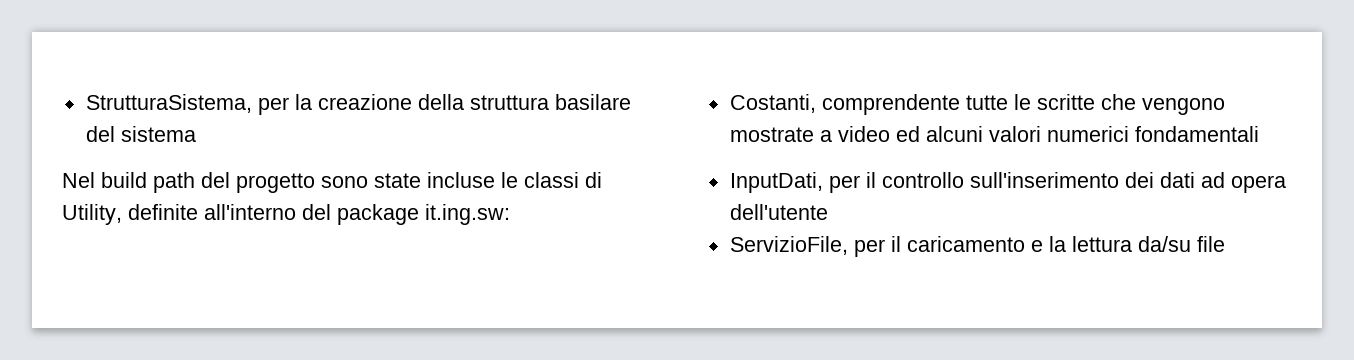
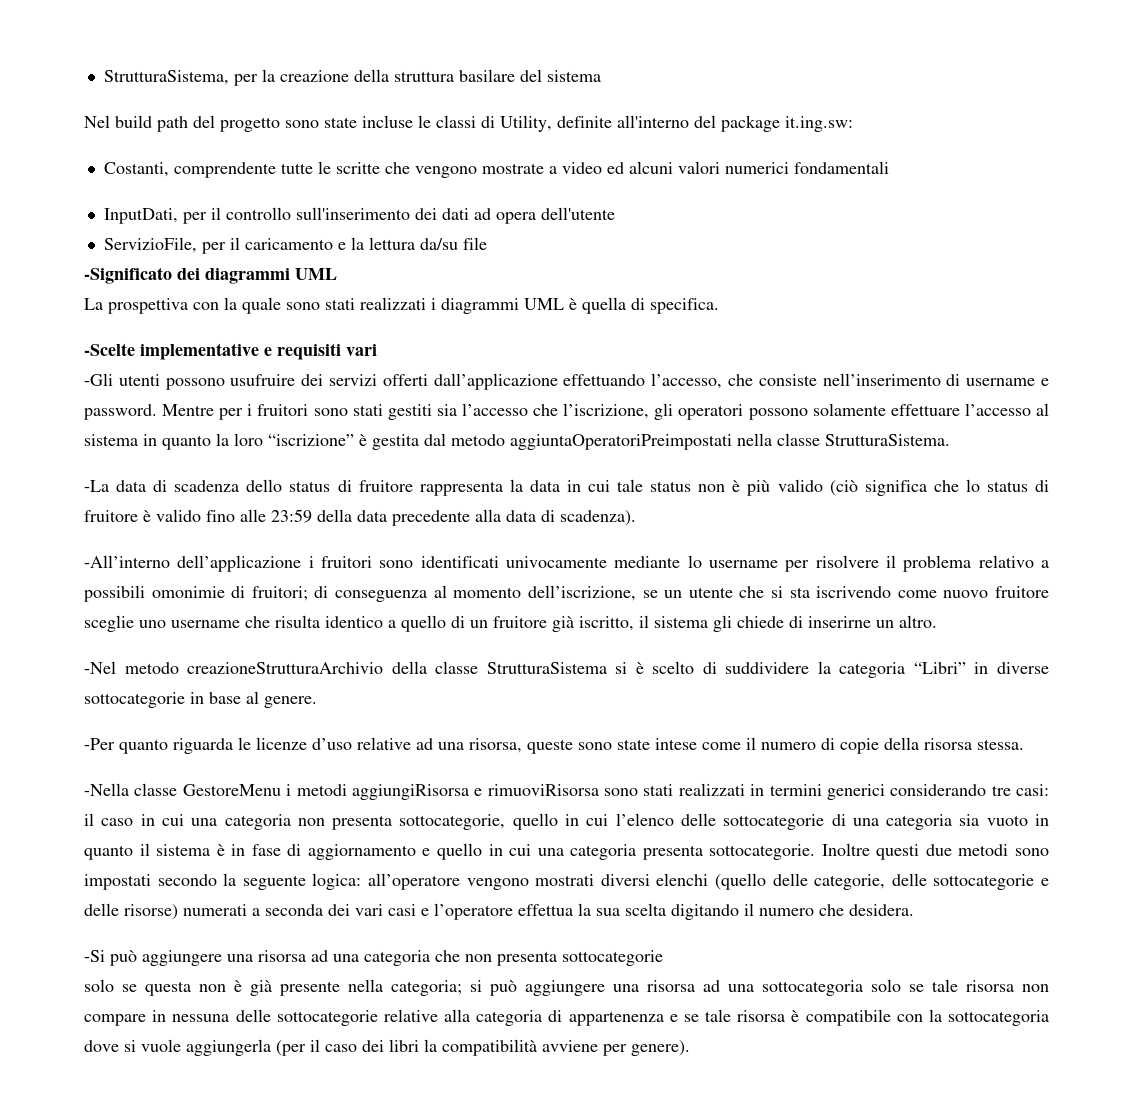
(1225, 244) none -> [84,267,337,284] [84,297,719,314] [84,343,377,360] [84,373,1049,390] [84,403,1049,420] [84,433,950,450] [84,479,1050,496] [84,509,636,526] [84,555,1050,572] [84,585,1049,602] [84,615,937,632] [84,661,1049,678] [84,691,317,708] [84,737,1024,754] [84,783,1049,800] [84,813,1049,830] [84,843,1049,860] [84,873,1050,890] [84,903,914,920] [84,950,663,966] [84,979,1049,996] [84,1009,1049,1026] [84,1039,690,1056] // -Significato dei diagrammi UML // La prospettiva con la quale sono stati realizzati i diagrammi UML è quella di specifica. // -Scelte implementative e requisiti vari // -Gli utenti possono usufruire dei servizi offerti dall’applicazione effettuando l’accesso, che consiste nell’inserimento di username e password. Mentre per i fruitori sono stati gestiti sia l’accesso che l’iscrizione, gli operatori possono solamente effettuare l’accesso al sistema in quanto la loro “iscrizione” è gestita dal metodo aggiuntaOperatoriPreimpostati nella classe StrutturaSistema. // -La data di scadenza dello status di fruitore rappresenta la data in cui tale status non è più valido (ciò significa che lo status di fruitore è valido fino alle 23:59 della data precedente alla data di scadenza). // -All’interno dell’applicazione i fruitori sono identificati univocamente mediante lo username per risolvere il problema relativo a possibili omonimie di fruitori; di conseguenza al momento dell’iscrizione, se un utente che si sta iscrivendo come nuovo fruitore sceglie uno username che risulta identico a quello di un fruitore già iscritto, il sistema gli chiede di inserirne un altro. // -Nel metodo creazioneStrutturaArchivio della classe StrutturaSistema si è scelto di suddividere la categoria “Libri” in diverse sottocategorie in base al genere. // -Per quanto riguarda le licenze d’uso relative ad una risorsa, queste sono state intese come il numero di copie della risorsa stessa. // -Nella classe GestoreMenu i metodi aggiungiRisorsa e rimuoviRisorsa sono stati realizzati in termini generici considerando tre casi: il caso in cui una categoria non presenta sottocategorie, quello in cui l’elenco delle sottocategorie di una categoria sia vuoto in quanto il sistema è in fase di aggiornamento e quello in cui una categoria presenta sottocategorie. Inoltre questi due metodi sono impostati secondo la seguente logica: all’operatore vengono mostrati diversi elenchi (quello delle categorie, delle sottocategorie e delle risorse) numerati a seconda dei vari casi e l’operatore effettua la sua scelta digitando il numero che desidera. // -Si può aggiungere una risorsa ad una categoria che non presenta sottocategorie // solo se questa non è già presente nella categoria; si può aggiungere una risorsa ad una sottocategoria solo se tale risorsa non compare in nessuna delle sottocategorie relative alla categoria di appartenenza e se tale risorsa è compatibile con la sottocategoria dove si vuole aggiungerla (per il caso dei libri la compatibilità avviene per genere).

